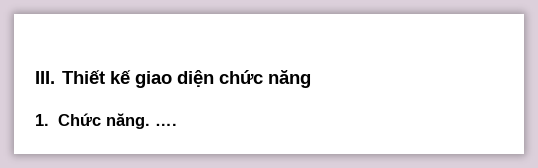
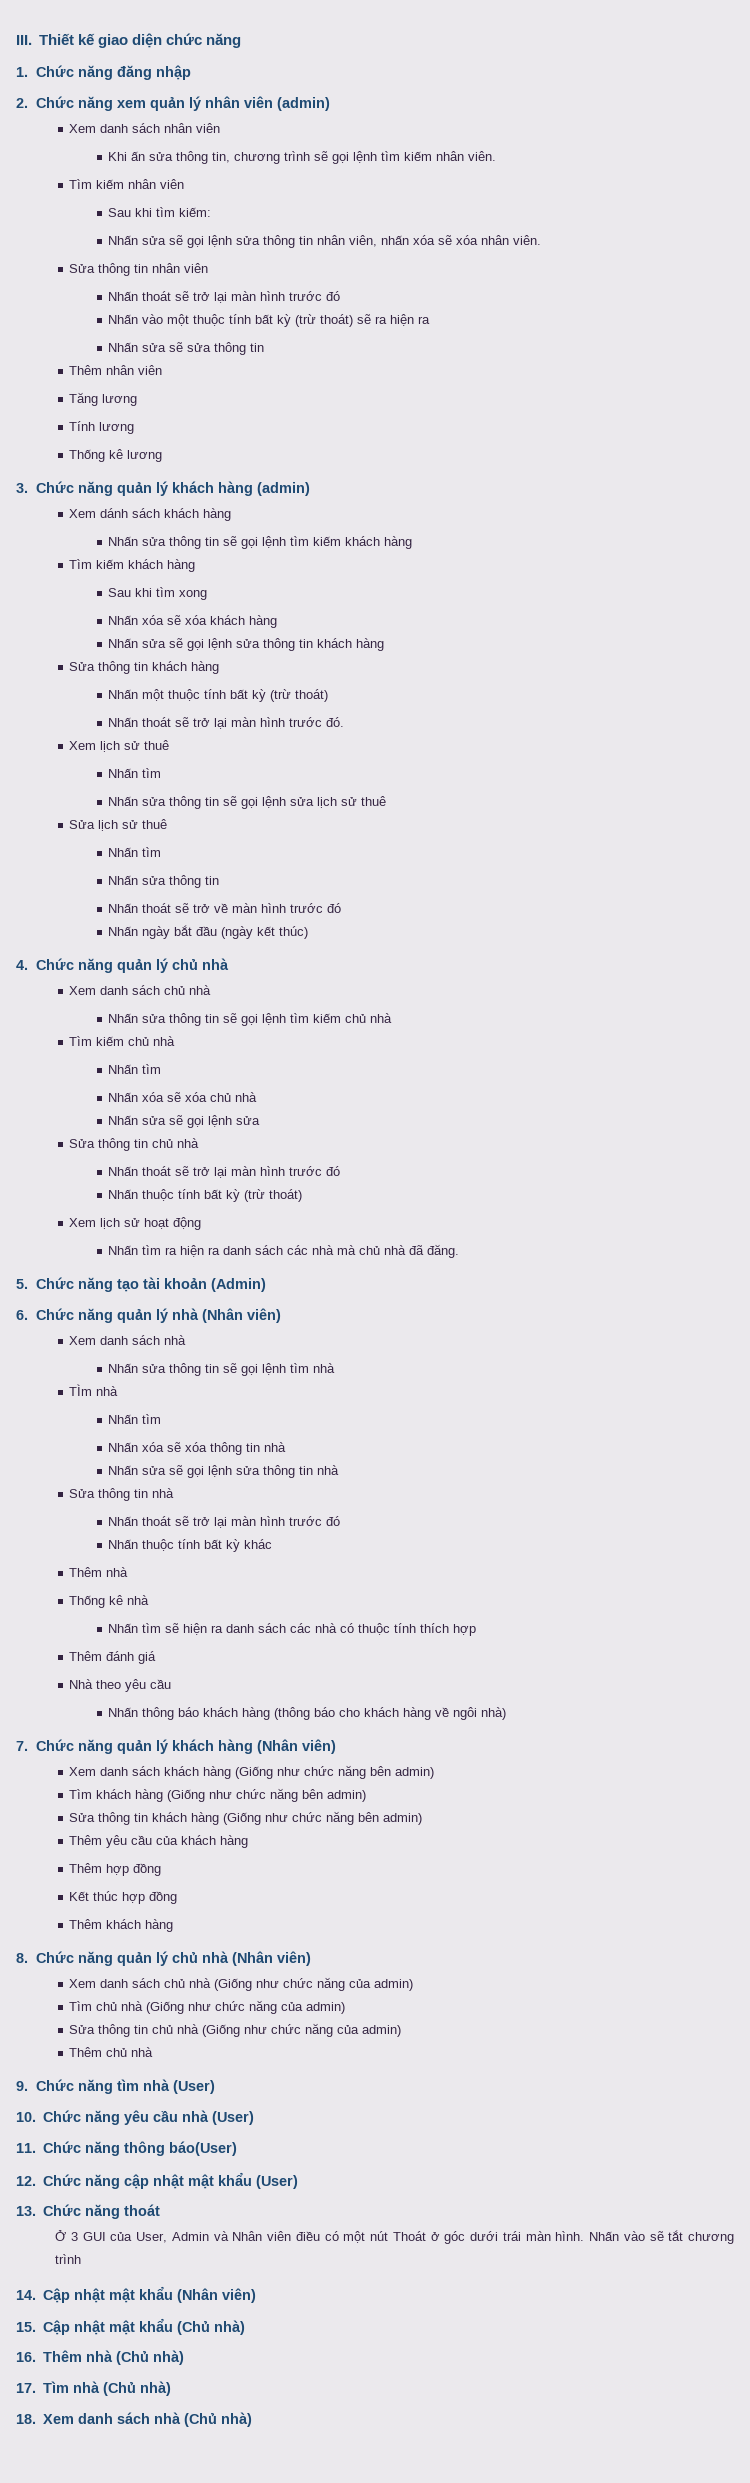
[106,113,178,129] năng. …. -> [77,65,191,80] [16,96,330,111] [69,123,221,133] [108,151,497,164] [69,179,185,189] [108,207,212,217] [108,235,542,248] [69,263,209,276] [108,291,341,303] [108,314,431,327] [108,342,265,355] [69,365,163,375] [69,392,138,406] [69,421,135,434] [69,449,163,462] [16,481,310,496] [69,508,232,521] [108,536,413,549] [69,559,196,572] [108,587,208,600] [108,615,278,628] [108,638,385,651] [69,661,220,674] [108,689,329,702] [108,717,345,729] [69,740,170,752] [108,768,162,778] [108,796,387,809] [69,819,168,831] [108,847,162,857] [108,875,220,888] [108,903,342,913] [108,925,309,939] [16,958,229,973] [69,985,212,995] [108,1013,393,1026] [69,1036,176,1046] [108,1064,162,1074] [108,1092,258,1102] [108,1115,261,1128] [69,1138,200,1151] [108,1166,341,1178] [108,1189,303,1202] [69,1217,202,1230] [108,1244,460,1258] [16,1277,266,1292] [16,1308,281,1323] [69,1335,187,1345] [108,1363,336,1376] [69,1384,119,1396] [108,1414,162,1424] [108,1442,287,1455] [108,1465,340,1478] [69,1488,175,1501] [108,1516,341,1528] [108,1539,273,1552] [69,1567,129,1577] [69,1595,150,1608] [108,1623,477,1636] [69,1651,157,1664] [69,1679,172,1692] [108,1707,507,1720] [16,1739,336,1754] [69,1765,435,1779] [69,1788,367,1802] [69,1811,423,1825] [69,1835,249,1848] [69,1863,162,1876] [69,1891,178,1904] [69,1919,174,1932] [16,1951,311,1966] [69,1977,414,1991] [69,2000,346,2014] [69,2023,402,2037] [69,2047,154,2057] [16,2079,215,2094] [16,2110,254,2125] [16,2141,237,2156] [16,2172,298,2189] [16,2204,160,2219] [55,2230,734,2244] [55,2254,82,2264] [16,2286,256,2303] [16,2318,245,2335] [16,2350,184,2365] [16,2381,171,2396] [16,2412,252,2427] năng đăng nhập // 2. Chức năng xem quản lý nhân viên (admin) // Xem danh sách nhân viên // Khi ấn sửa thông tin, chương trình sẽ gọi lệnh tìm kiếm nhân viên. // Tìm kiếm nhân viên // Sau khi tìm kiếm: // Nhấn sửa sẽ gọi lệnh sửa thông tin nhân viên, nhấn xóa sẽ xóa nhân viên. // Sửa thông tin nhân viên // Nhấn thoát sẽ trở lại màn hình trước đó // Nhấn vào một thuộc tính bất kỳ (trừ thoát) sẽ ra hiện ra // Nhấn sửa sẽ sửa thông tin // Thêm nhân viên // Tăng lương // Tính lương // Thống kê lương // 3. Chức năng quản lý khách hàng (admin) // Xem dánh sách khách hàng // Nhấn sửa thông tin sẽ gọi lệnh tìm kiếm khách hàng // Tìm kiếm khách hàng // Sau khi tìm xong // Nhấn xóa sẽ xóa khách hàng // Nhấn sửa sẽ gọi lệnh sửa thông tin khách hàng // Sửa thông tin khách hàng // Nhấn một thuộc tính bất kỳ (trừ thoát) // Nhấn thoát sẽ trở lại màn hình trước đó. // Xem lịch sử thuê // Nhấn tìm // Nhấn sửa thông tin sẽ gọi lệnh sửa lịch sử thuê // Sửa lịch sử thuê // Nhấn tìm // Nhấn sửa thông tin // Nhấn thoát sẽ trở về màn hình trước đó // Nhấn ngày bắt đầu (ngày kết thúc) // 4. Chức năng quản lý chủ nhà // Xem danh sách chủ nhà // Nhấn sửa thông tin sẽ gọi lệnh tìm kiếm chủ nhà // Tìm kiếm chủ nhà // Nhấn tìm // Nhấn xóa sẽ xóa chủ nhà // Nhấn sửa sẽ gọi lệnh sửa // Sửa thông tin chủ nhà // Nhấn thoát sẽ trở lại màn hình trước đó // Nhấn thuộc tính bất kỳ (trừ thoát) // Xem lịch sử hoạt động // Nhấn tìm ra hiện ra danh sách các nhà mà chủ nhà đã đăng. // 5. Chức năng tạo tài khoản (Admin) // 6. Chức năng quản lý nhà (Nhân viên) // Xem danh sách nhà // Nhấn sửa thông tin sẽ gọi lệnh tìm nhà // TÌm nhà // Nhấn tìm // Nhấn xóa sẽ xóa thông tin nhà // Nhấn sửa sẽ gọi lệnh sửa thông tin nhà // Sửa thông tin nhà // Nhấn thoát sẽ trở lại màn hình trước đó // Nhấn thuộc tính bất kỳ khác // Thêm nhà // Thống kê nhà // Nhấn tìm sẽ hiện ra danh sách các nhà có thuộc tính thích hợp // Thêm đánh giá // Nhà theo yêu cầu // Nhấn thông báo khách hàng (thông báo cho khách hàng về ngôi nhà) // 7. Chức năng quản lý khách hàng (Nhân viên) // Xem danh sách khách hàng (Giống như chức năng bên admin) // Tìm khách hàng (Giống như chức năng bên admin) // Sửa thông tin khách hàng (Giống như chức năng bên admin) // Thêm yêu cầu của khách hàng // Thêm hợp đồng // Kết thúc hợp đồng // Thêm khách hàng // 8. Chức năng quản lý chủ nhà (Nhân viên) // Xem danh sách chủ nhà (Giống như chức năng của admin) // Tìm chủ nhà (Giống như chức năng của admin) // Sửa thông tin chủ nhà (Giống như chức năng của admin) // Thêm chủ nhà // 9. Chức năng tìm nhà (User) // 10. Chức năng yêu cầu nhà (User) // 11. Chức năng thông báo(User) // 12. Chức năng cập nhật mật khẩu (User) // 13. Chức năng thoát // Ở 3 GUI của User, Admin và Nhân viên điều có một nút Thoát ở góc dưới trái màn hình. Nhấn vào sẽ tắt chương trình // 14. Cập nhật mật khẩu (Nhân viên) // 15. Cập nhật mật khẩu (Chủ nhà) // 16. Thêm nhà (Chủ nhà) // 17. Tìm nhà (Chủ nhà) // 18. Xem danh sách nhà (Chủ nhà)

